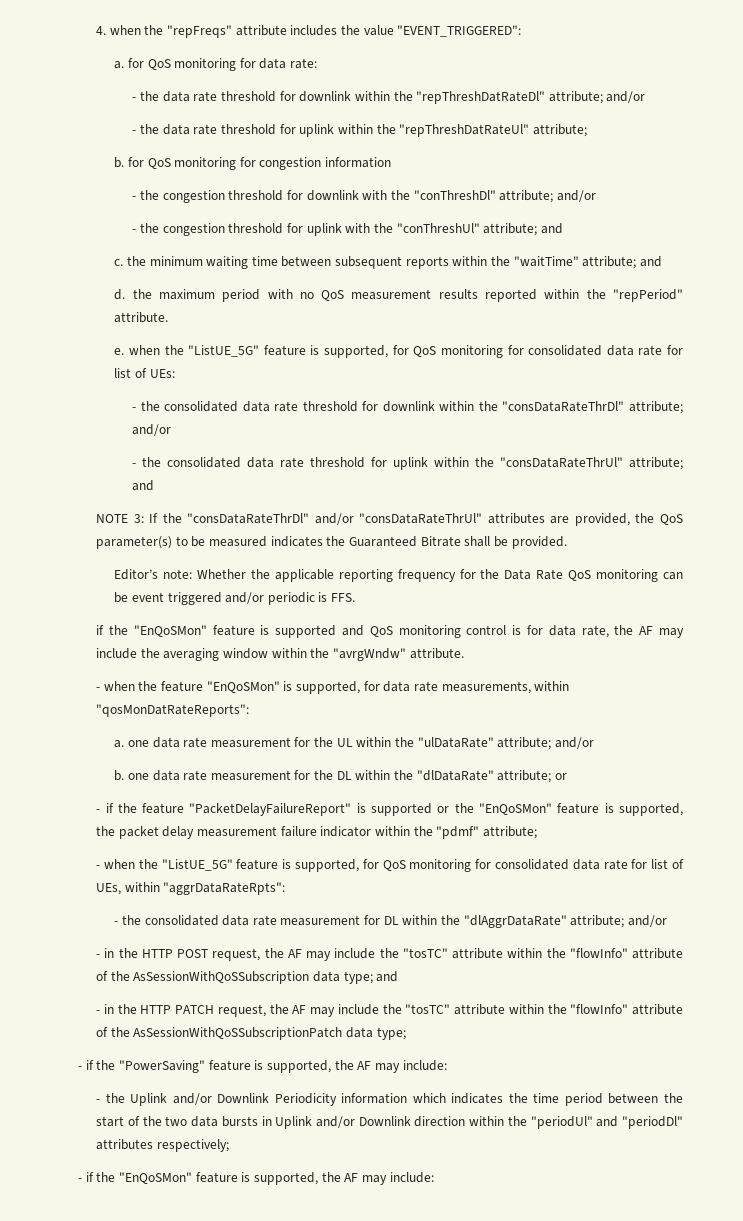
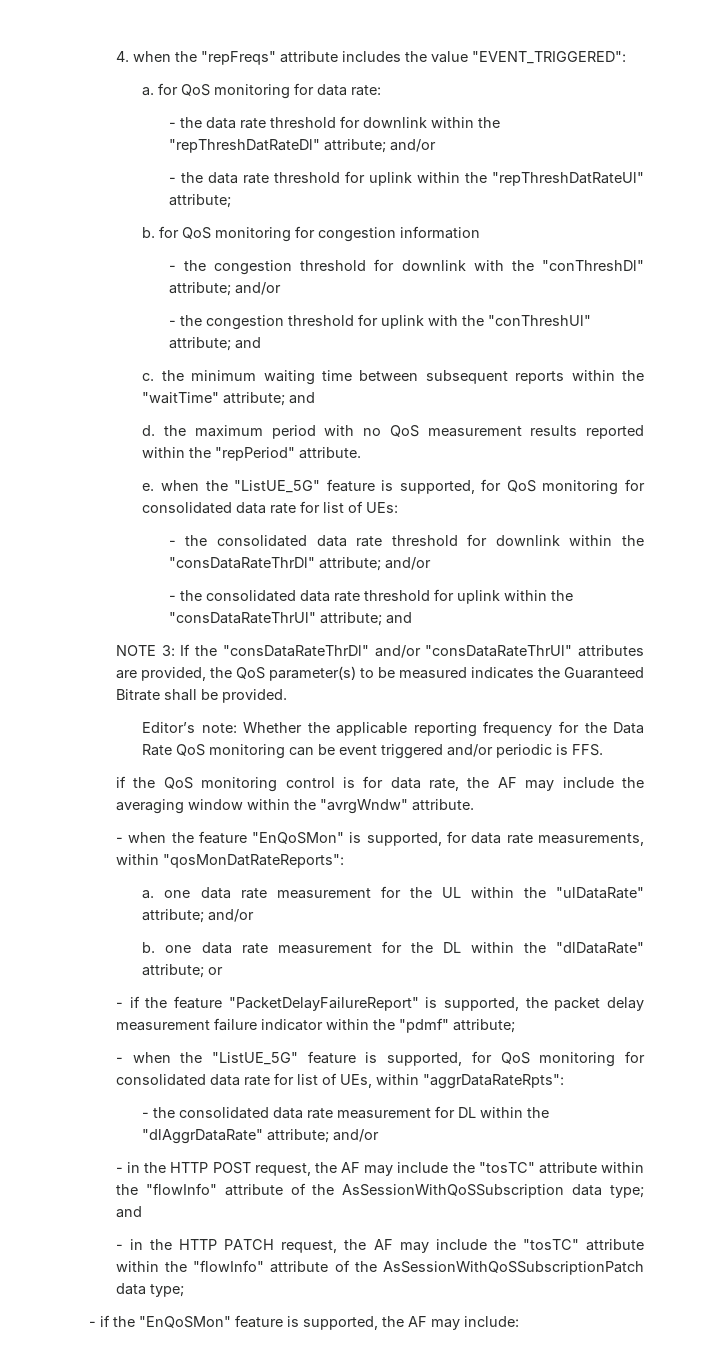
[133,625,364,638] "EnQoSMon" feature is supported and -> (156, 782) none
[371,803,614,816] supported or the "EnQoSMon" feature is -> (438, 1002) none
[78,1060,447,1073] [96,1093,684,1106] [96,1116,684,1129] [96,1139,229,1152] // - if the "PowerSaving" feature is supported, the AF may include: // - the Uplink and/or Downlink Periodicity information which indicates the time period between the start of the two data bursts in Uplink and/or Downlink direction within the "periodUl" and "periodDl" attributes respectively; -> (184, 1290) none

